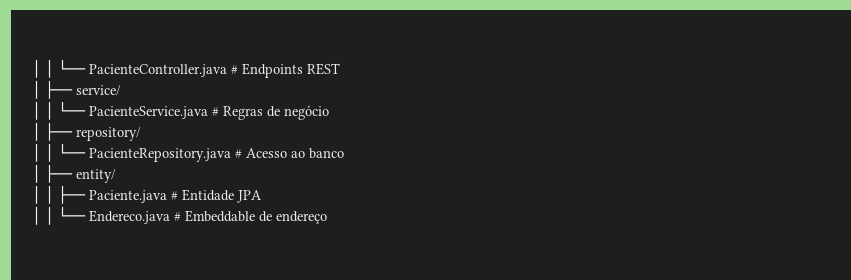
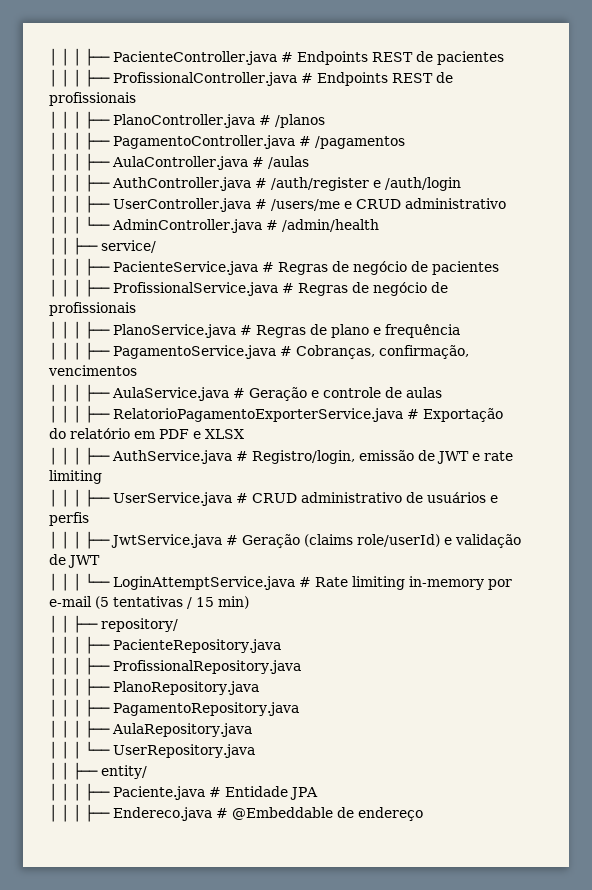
[32,59,86,78] │ │ └── -> [49,48,110,66] │ │ │ ├──
[32,80,41,99] // │ -> [415,51,504,65] [49,69,453,87] [49,92,136,106] [49,111,325,129] [49,132,405,150] [49,153,309,171] [49,174,461,192] [49,195,506,213] [49,216,379,234] [49,237,69,255] de pacientes // │ │ │ ├── ProfissionalController.java # Endpoints REST de profissionais // │ │ │ ├── PlanoController.java # /planos // │ │ │ ├── PagamentoController.java # /pagamentos // │ │ │ ├── AulaController.java # /aulas // │ │ │ ├── AuthController.java # /auth/register e /auth/login // │ │ │ ├── UserController.java # /users/me e CRUD administrativo // │ │ │ └── AdminController.java # /admin/health // │ │
[58,101,86,116] └── -> [73,258,110,276] │ ├──
[32,122,141,141] [32,143,344,162] [32,164,41,183] // │ ├── repository/ // │ │ └── PacienteRepository.java # Acesso ao banco // │ -> [411,261,499,275] [49,279,448,297] [49,302,136,316] [49,321,460,339] [49,342,469,360] [48,365,137,376] [49,384,442,402] [49,405,503,423] [49,428,244,439] [49,447,513,465] [49,470,102,484] [49,489,498,507] [49,512,89,526] [49,531,521,549] [49,554,100,568] [49,573,512,591] [49,596,249,609] [49,615,178,633] [49,636,281,654] [49,657,301,675] [49,678,259,696] [49,699,299,717] [49,720,252,738] [49,741,255,759] [49,762,69,780] de pacientes // │ │ │ ├── ProfissionalService.java # Regras de negócio de profissionais // │ │ │ ├── PlanoService.java # Regras de plano e frequência // │ │ │ ├── PagamentoService.java # Cobranças, confirmação, vencimentos // │ │ │ ├── AulaService.java # Geração e controle de aulas // │ │ │ ├── RelatorioPagamentoExporterService.java # Exportação do relatório em PDF e XLSX // │ │ │ ├── AuthService.java # Registro/login, emissão de JWT e rate limiting // │ │ │ ├── UserService.java # CRUD administrativo de usuários e perfis // │ │ │ ├── JwtService.java # Geração (claims role/userId) e validação de JWT // │ │ │ └── LoginAttemptService.java # Rate limiting in-memory por e-mail (5 tentativas / 15 min) // │ │ ├── repository/ // │ │ │ ├── PacienteRepository.java // │ │ │ ├── ProfissionalRepository.java // │ │ │ ├── PlanoRepository.java // │ │ │ ├── PagamentoRepository.java // │ │ │ ├── AulaRepository.java // │ │ │ └── UserRepository.java // │ │
(54, 194) none -> [73,783,81,801] │
[58,206,86,221] └── -> [73,804,110,822] │ ├──
[185,210,255,222] Embeddable -> [232,807,333,820] @Embeddable

